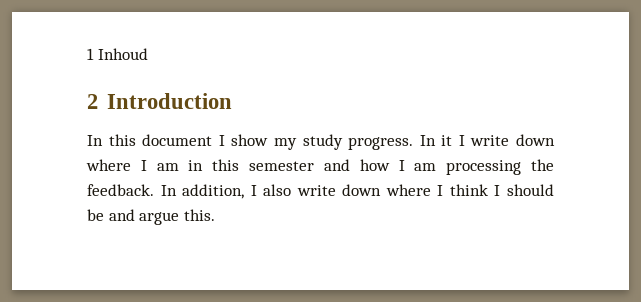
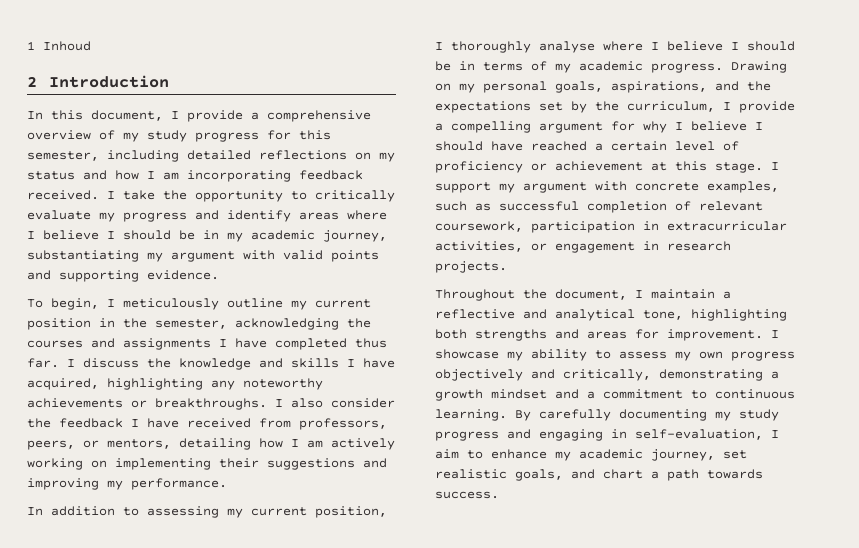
[142,134,555,150] [86,159,554,175] [87,184,554,199] [87,209,215,225] document I show my study progress. In it I write down where I am in this semester and how I am processing the feedback. In addition, I also write down where I think I should be and argue this. -> [91,110,371,122] [27,130,331,142] [27,150,395,162] [27,170,363,182] [27,190,395,202] [27,210,387,222] [27,230,387,242] [27,250,379,262] [27,270,219,282] [27,298,371,310] [27,318,371,330] [27,338,387,350] [27,358,395,370] [27,378,323,390] [27,398,395,410] [27,418,387,430] [27,438,395,450] [27,458,387,470] [27,478,227,490] [27,506,387,518] [435,41,795,53] [435,61,787,73] [435,81,771,93] [435,101,795,113] [435,121,763,133] [435,141,739,151] [435,161,779,173] [435,181,779,193] [435,201,763,213] [435,221,787,233] [435,241,731,253] [435,261,507,273] [435,289,731,301] [435,309,787,321] [435,329,779,341] [435,349,795,361] [435,369,779,381] [435,389,795,401] [435,409,779,421] [435,429,779,441] [435,449,747,461] [435,469,763,481] [435,491,499,499] document, I provide a comprehensive overview of my study progress for this semester, including detailed reflections on my status and how I am incorporating feedback received. I take the opportunity to critically evaluate my progress and identify areas where I believe I should be in my academic journey, substantiating my argument with valid points and supporting evidence. // To begin, I meticulously outline my current position in the semester, acknowledging the courses and assignments I have completed thus far. I discuss the knowledge and skills I have acquired, highlighting any noteworthy achievements or breakthroughs. I also consider the feedback I have received from professors, peers, or mentors, detailing how I am actively working on implementing their suggestions and improving my performance. // In addition to assessing my current position, I thoroughly analyse where I believe I should be in terms of my academic progress. Drawing on my personal goals, aspirations, and the expectations set by the curriculum, I provide a compelling argument for why I believe I should have reached a certain level of proficiency or achievement at this stage. I support my argument with concrete examples, such as successful completion of relevant coursework, participation in extracurricular activities, or engagement in research projects. // Throughout the document, I maintain a reflective and analytical tone, highlighting both strengths and areas for improvement. I showcase my ability to assess my own progress objectively and critically, demonstrating a growth mindset and a commitment to continuous learning. By carefully documenting my study progress and engaging in self-evaluation, I aim to enhance my academic journey, set realistic goals, and chart a path towards success.

